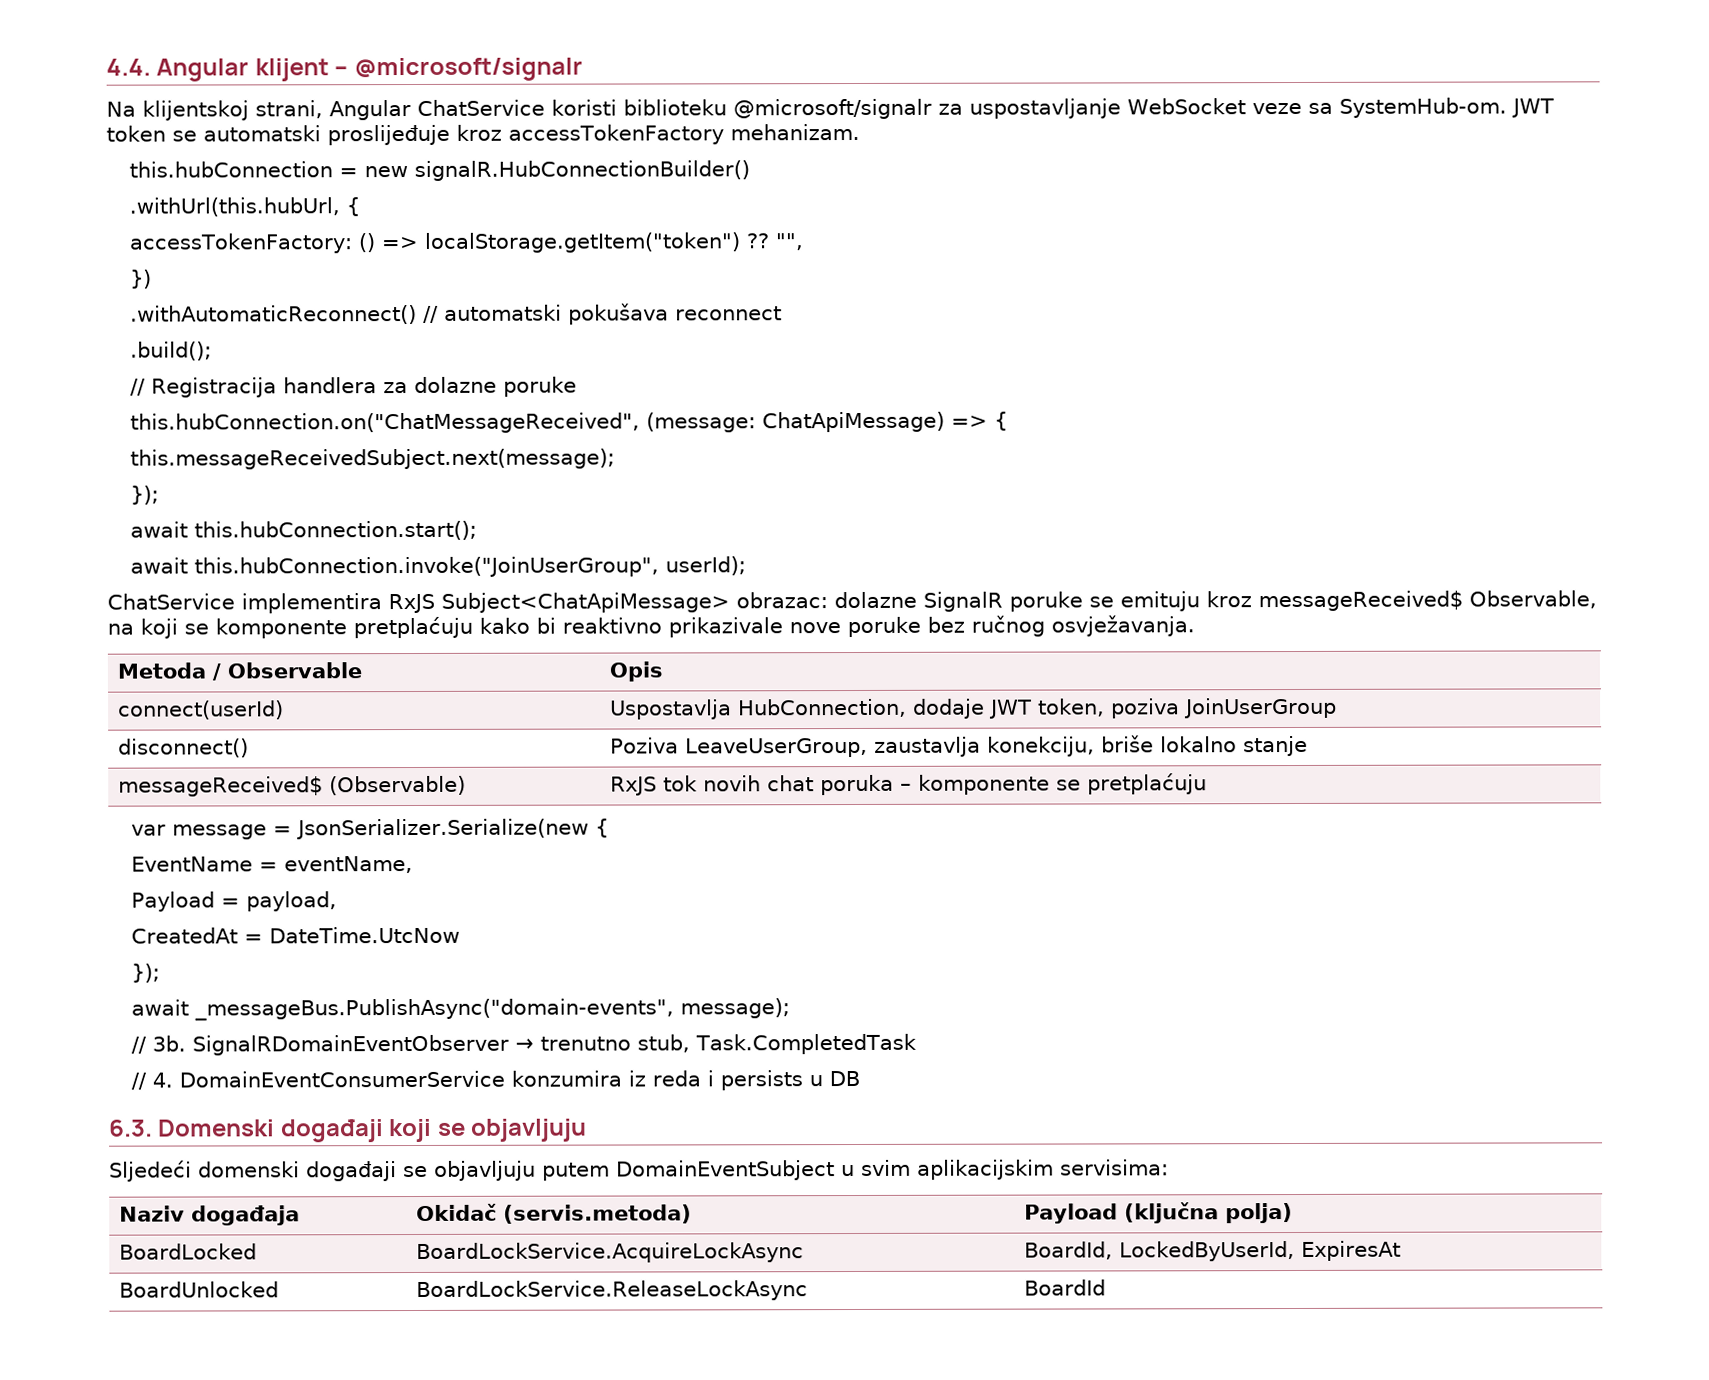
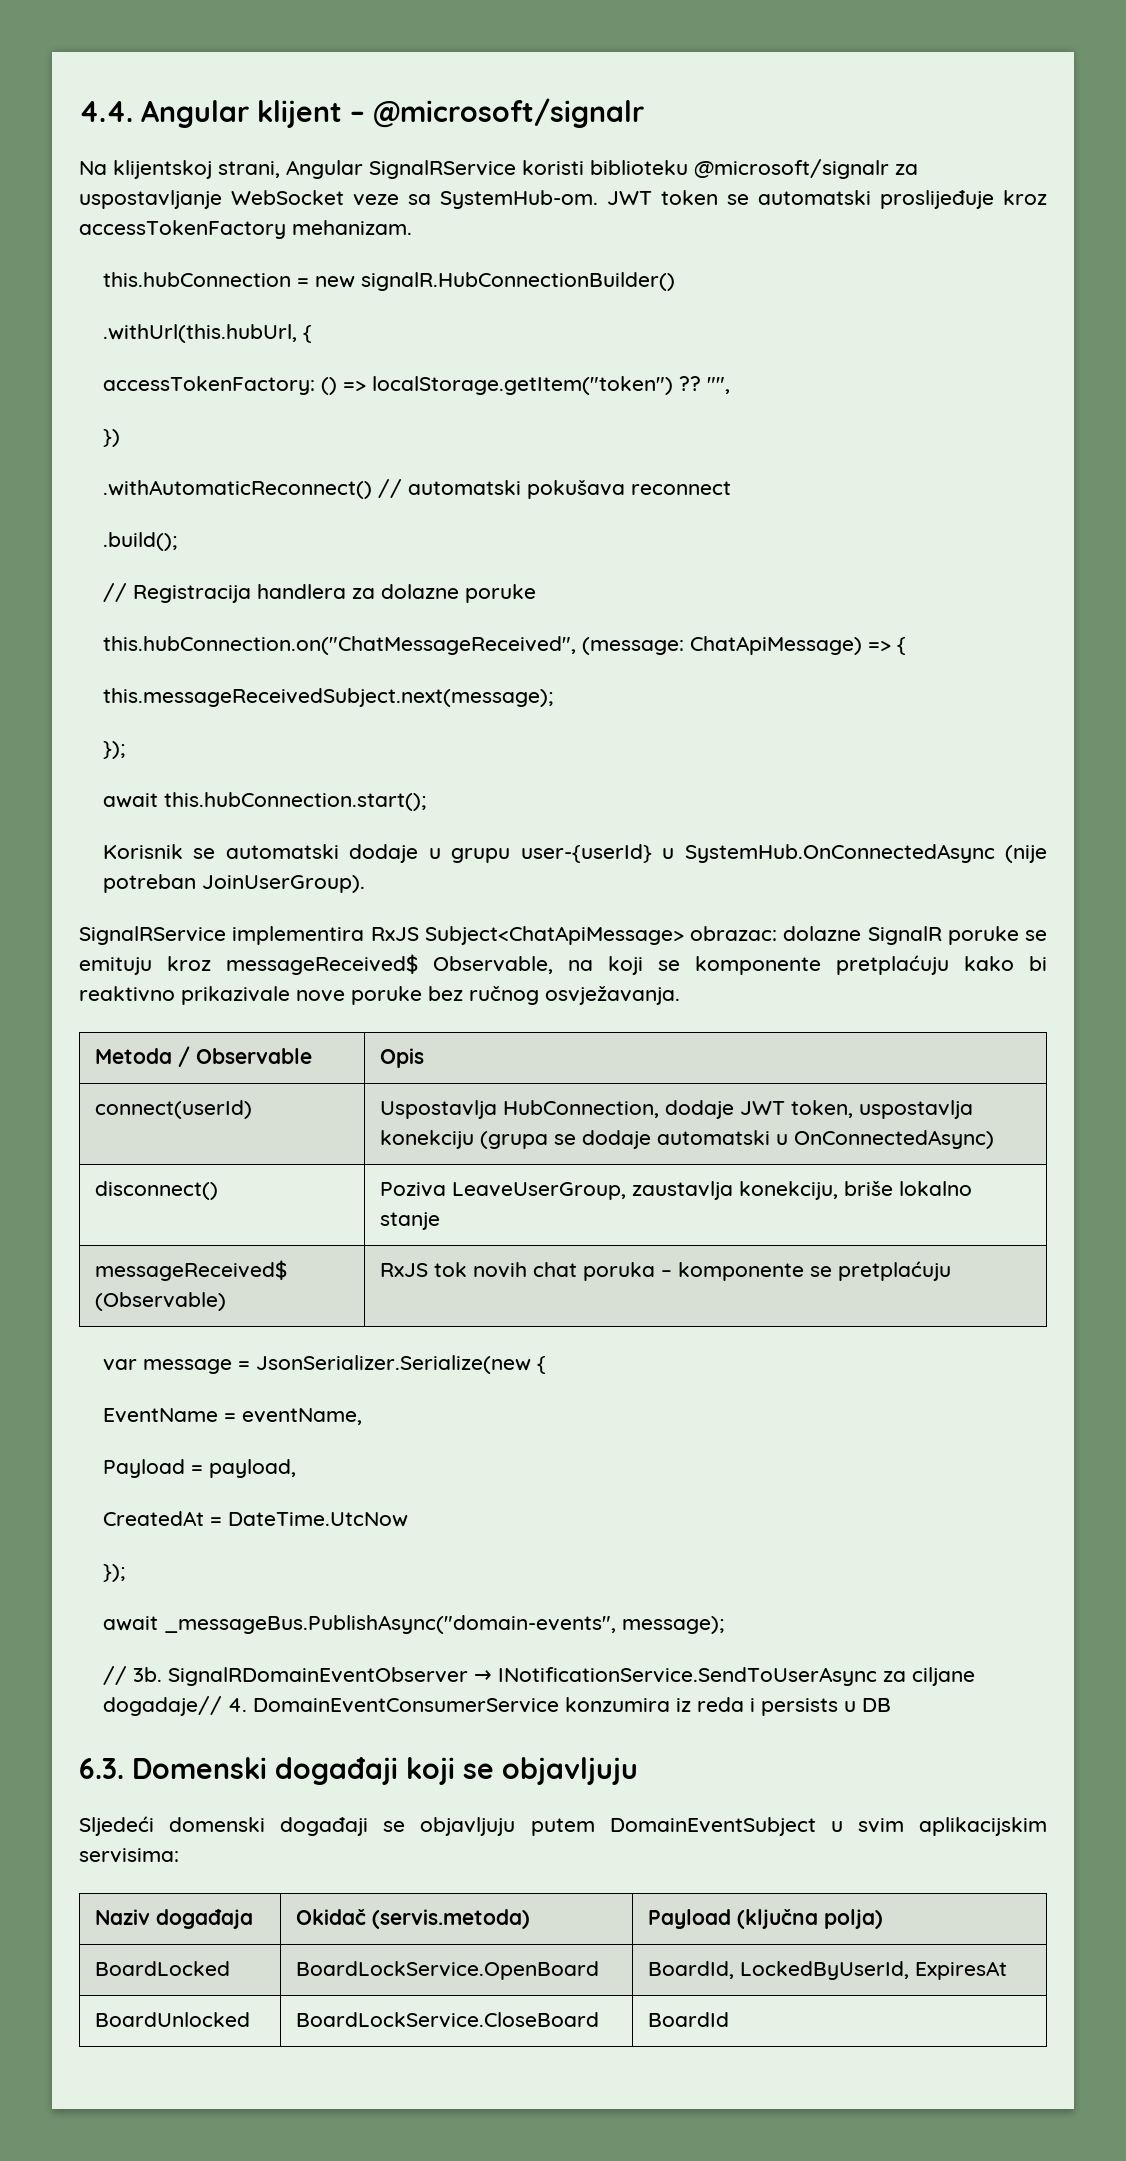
[416,99,545,116] ChatService -> [369,160,516,179] SignalRService
[129,556,746,578] [107,593,235,610] await this.hubConnection.invoke("JoinUserGroup", userId); // ChatService -> [102,844,1047,863] [102,874,365,893] [79,926,226,945] Korisnik se automatski dodaje u grupu user-{userId} u SystemHub.OnConnectedAsync (nije potreban JoinUserGroup). // SignalRService
[1111,697,1338,719] poziva JoinUserGroup -> [859,1100,974,1119] [380,1130,995,1149] uspostavlja konekciju (grupa se dodaje automatski u OnConnectedAsync)
[539,1033,917,1055] [130,1072,147,1090] trenutno stub, Task.CompletedTask // // -> [497,1667,975,1686] [102,1696,222,1716] INotificationService.SendToUserAsync za ciljane dogadaje//
[416,1242,805,1263] BoardLockService.AcquireLockAsync -> [296,1961,600,1980] BoardLockService.OpenBoard
[416,1280,809,1301] BoardLockService.ReleaseLockAsync -> [296,2012,600,2028] BoardLockService.CloseBoard

